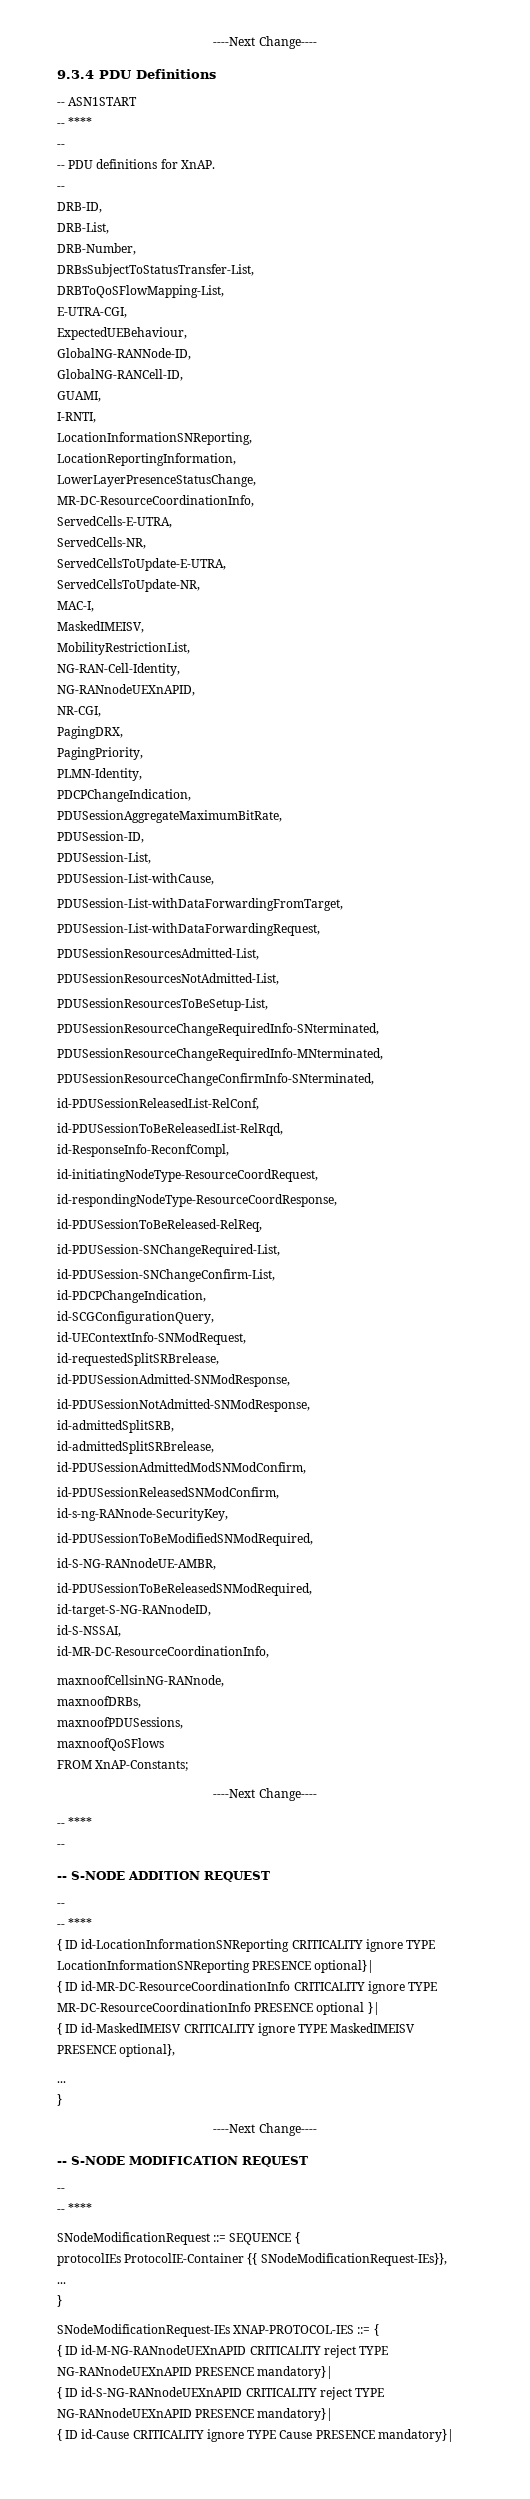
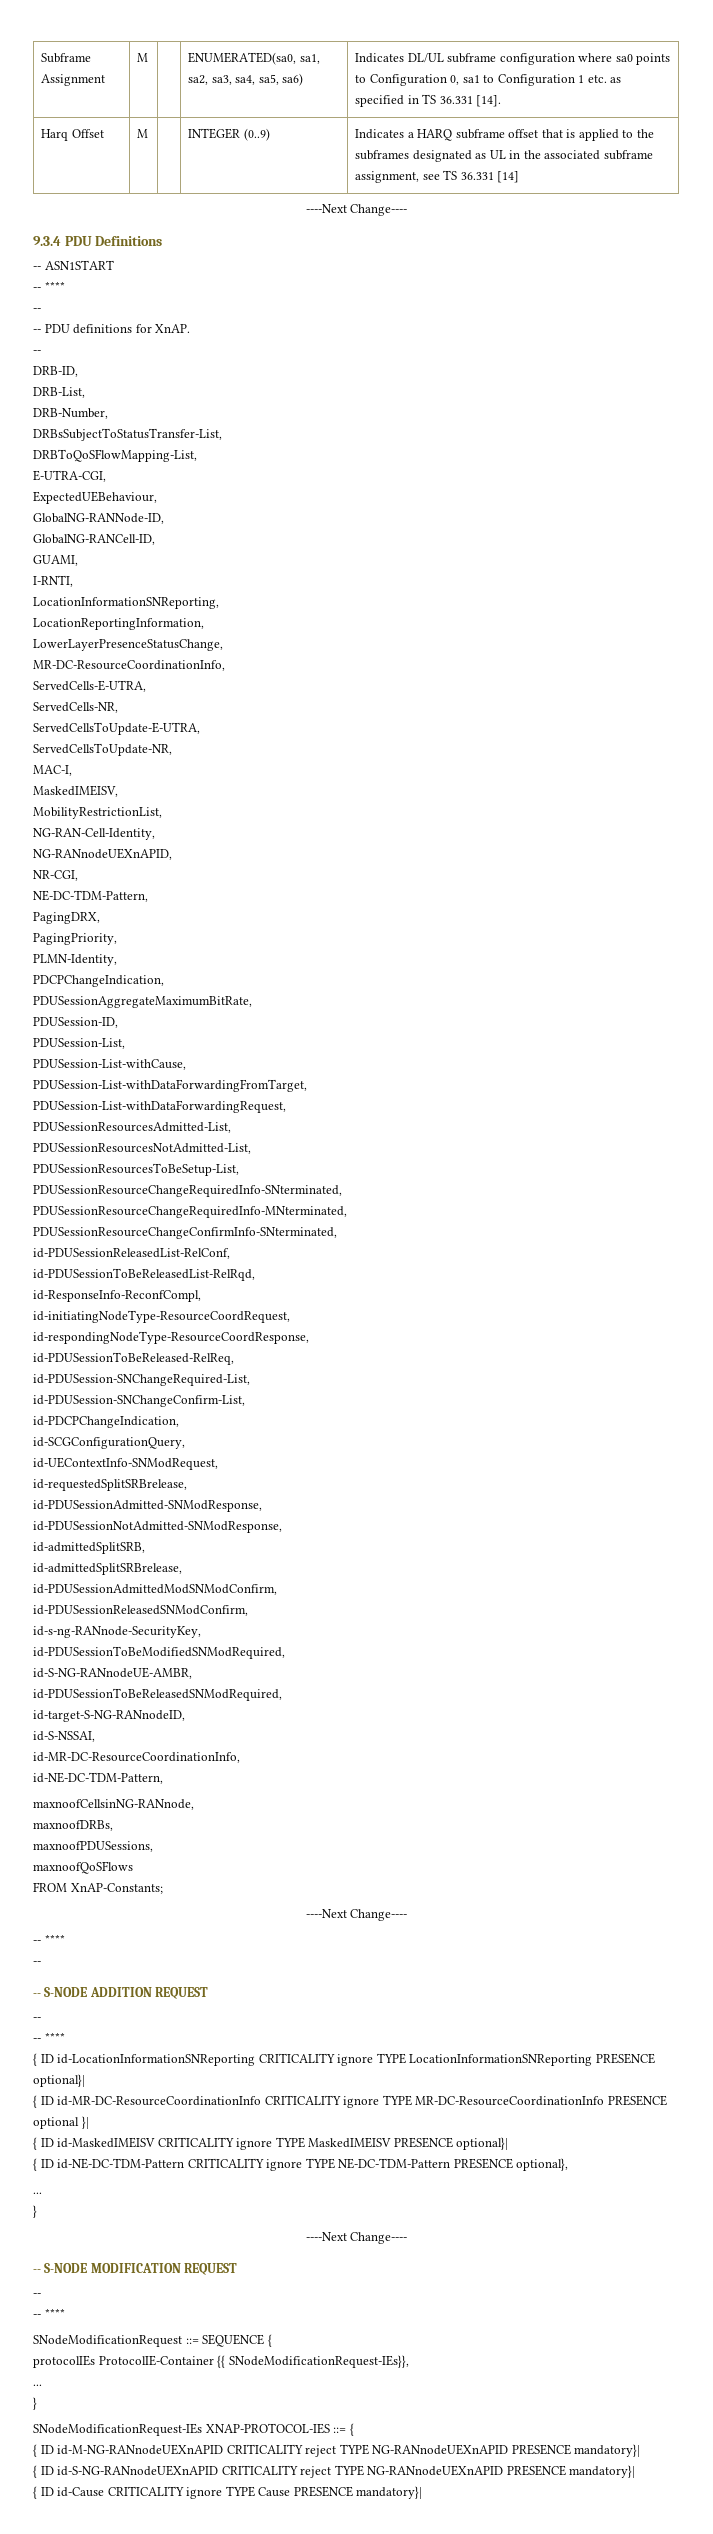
(213, 41) none -> [41,53,92,63] [41,74,106,86] [137,53,149,62] [188,52,320,65] [188,73,304,86] [355,53,671,65] [355,74,622,86] [355,94,502,107] [41,129,104,141] [137,129,149,138] [188,128,270,141] [355,129,654,141] [355,150,653,162] [355,170,520,183] Subframe Assignment | M | | ENUMERATED(sa0, sa1, sa2, sa3, sa4, sa5, sa6) | Indicates DL/UL subframe configuration where sa0 points to Configuration 0, sa1 to Configuration 1 etc. as specified in TS 36.331 [14]. // Harq Offset | M | | INTEGER (0..9) | Indicates a HARQ subframe offset that is applied to the subframes designated as UL in the associated subframe assignment, see TS 36.331 [14] //
(101, 711) none -> [33,890,148,902] // NE-DC-TDM-Pattern,
(269, 1652) none -> [33,1772,163,1784] // id-NE-DC-TDM-Pattern,
(116, 2049) none -> [456,2137,509,2150] [33,2158,513,2171] optional}| // { ID id-NE-DC-TDM-Pattern CRITICALITY ignore TYPE NE-DC-TDM-Pattern PRESENCE

